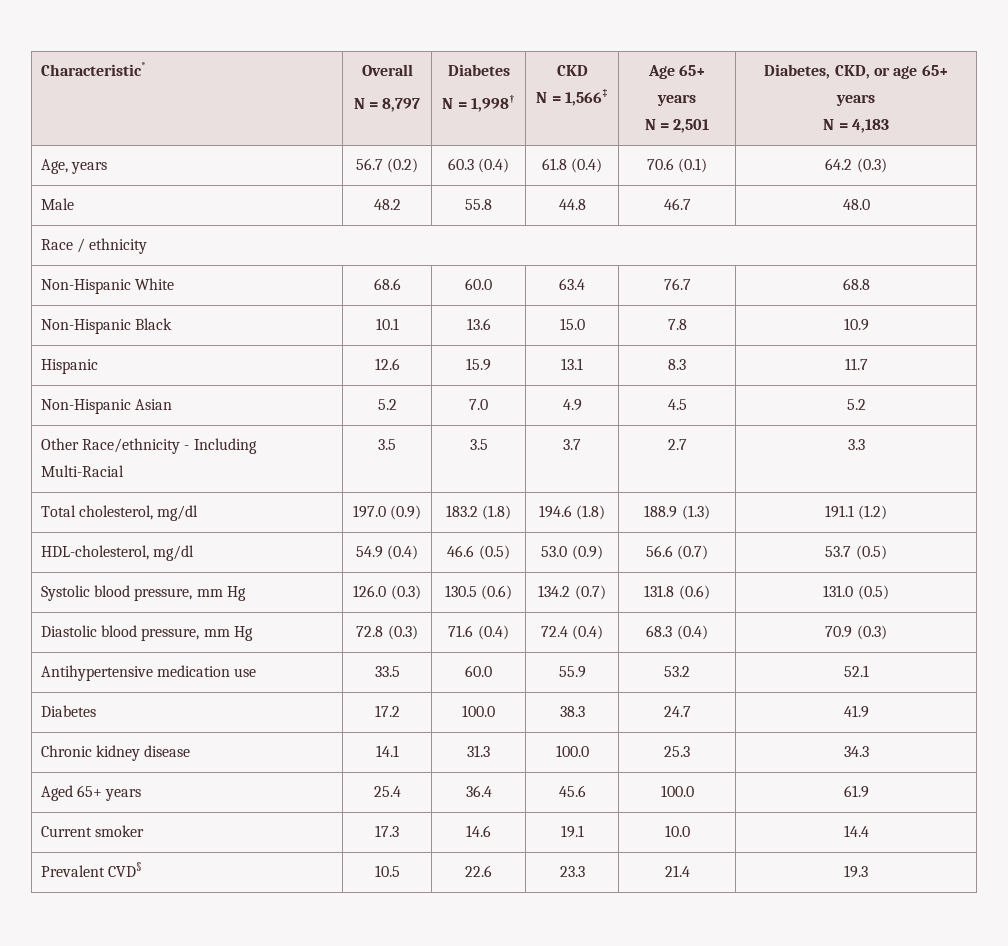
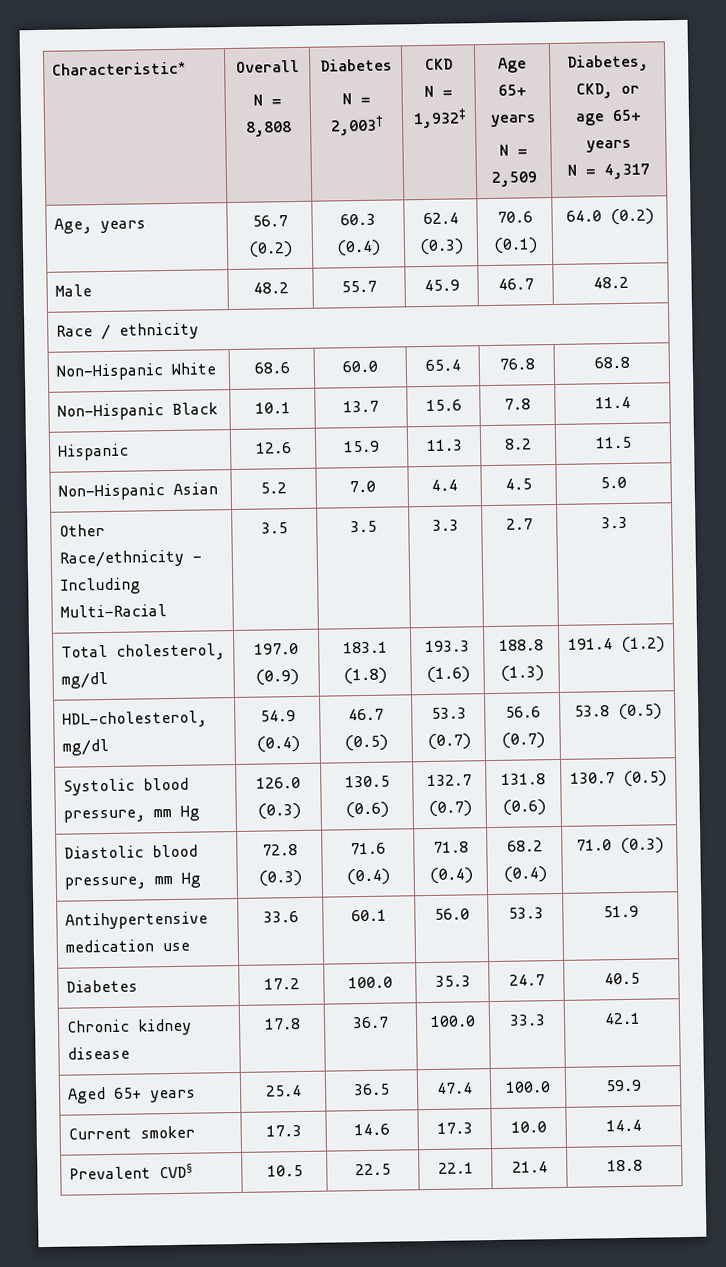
[382,98,421,112] 8,797 -> [245,121,292,137] 8,808
[470,95,515,112] 1,998† -> [330,115,384,136] 2,003†
[564,89,608,106] 1,566‡ -> [412,108,467,129] 1,932‡
[673,119,710,133] 2,501 -> [490,171,538,187] 2,509
[851,119,889,133] 4,183 -> [604,163,650,180] 4,317
[541,158,603,173] 61.8 (0.4) -> [422,212,459,225] [418,238,464,256] 62.4 (0.3)
[825,158,887,173] 64.2 (0.3) -> [565,208,654,226] 64.0 (0.2)
[465,199,493,210] [558,199,586,210] 55.8 | 44.8 -> [341,280,377,293] [423,279,460,292] 55.7 | 45.9
[842,199,870,210] 48.0 -> [592,276,629,289] 48.2
[559,278,585,290] [663,278,691,290] 63.4 | 76.7 -> [424,359,461,372] [498,358,535,370] 65.4 | 76.8
[466,318,491,330] [559,318,585,330] 13.6 | 15.0 -> [343,400,379,413] [425,399,462,412] 13.7 | 15.6
[843,318,869,331] 10.9 -> [594,396,631,409] 11.4
[561,358,583,370] [668,359,686,370] [844,358,868,370] 13.1 | 8.3 | 11.7 -> [426,439,463,451] [504,438,532,450] [594,436,632,449] 11.3 | 8.2 | 11.5
[562,399,582,411] 4.9 -> [431,479,458,491] 4.4
[846,399,866,410] 5.2 -> [600,476,627,489] 5.0
[563,439,581,450] 3.7 -> [432,519,459,531] 3.3
[445,505,512,520] [538,505,606,520] [644,505,678,518] 183.2 (1.8) | 194.6 (1.8) | 188.9 -> [342,641,388,654] [343,667,387,685] [425,640,470,653] [425,666,470,684] [499,639,544,651] 183.1 (1.8) | 193.3 (1.6) | 188.8
[824,505,854,518] 191.1 -> [568,638,613,650] 191.4
[447,545,475,557] 46.6 -> [348,708,384,721] 46.7
[541,545,603,560] 53.0 (0.9) -> [430,707,467,719] [426,733,471,751] 53.3 (0.7)
[825,546,852,557] 53.7 -> [573,705,610,717] 53.8
[538,585,571,597] 134.2 -> [427,774,472,787] 132.7
[823,585,854,597] 131.0 -> [570,772,615,784] 130.7
[540,625,604,640] [646,625,708,640] [825,626,853,638] 72.4 (0.4) | 68.3 (0.4) | 70.9 -> [432,841,469,853] [428,867,473,885] [506,840,543,852] [502,866,547,883] [575,839,612,851] 71.8 (0.4) | 68.2 (0.4) | 71.0
[374,666,400,677] [465,665,493,677] [558,666,586,678] [664,666,690,677] [843,665,869,677] 33.5 | 60.0 | 55.9 | 53.2 | 52.1 -> [262,911,299,923] [351,909,387,922] [433,908,470,920] [507,907,544,919] [602,905,639,918] 33.6 | 60.1 | 56.0 | 53.3 | 51.9
[559,706,585,717] 38.3 -> [434,975,471,987] 35.3
[843,705,869,718] 41.9 -> [603,972,640,985] 40.5
[375,745,399,757] [467,745,491,757] [555,745,589,757] [664,746,690,757] [843,746,869,757] 14.1 | 31.3 | 100.0 | 25.3 | 34.3 -> [263,1018,301,1030] [352,1016,389,1029] [430,1015,476,1027] [508,1014,546,1026] [603,1012,641,1025] 17.8 | 36.7 | 100.0 | 33.3 | 42.1
[465,785,492,797] [558,785,586,797] [660,785,694,797] [843,785,869,798] 36.4 | 45.6 | 100.0 | 61.9 -> [353,1083,390,1096] [435,1082,473,1094] [505,1081,551,1093] [604,1079,642,1092] 36.5 | 47.4 | 100.0 | 59.9
[560,825,584,838] 19.1 -> [436,1122,473,1134] 17.3
[465,865,493,877] [559,866,585,877] 22.6 | 23.3 -> [355,1163,391,1176] [437,1162,474,1174] 22.5 | 22.1
[844,865,868,878] 19.3 -> [606,1159,643,1172] 18.8

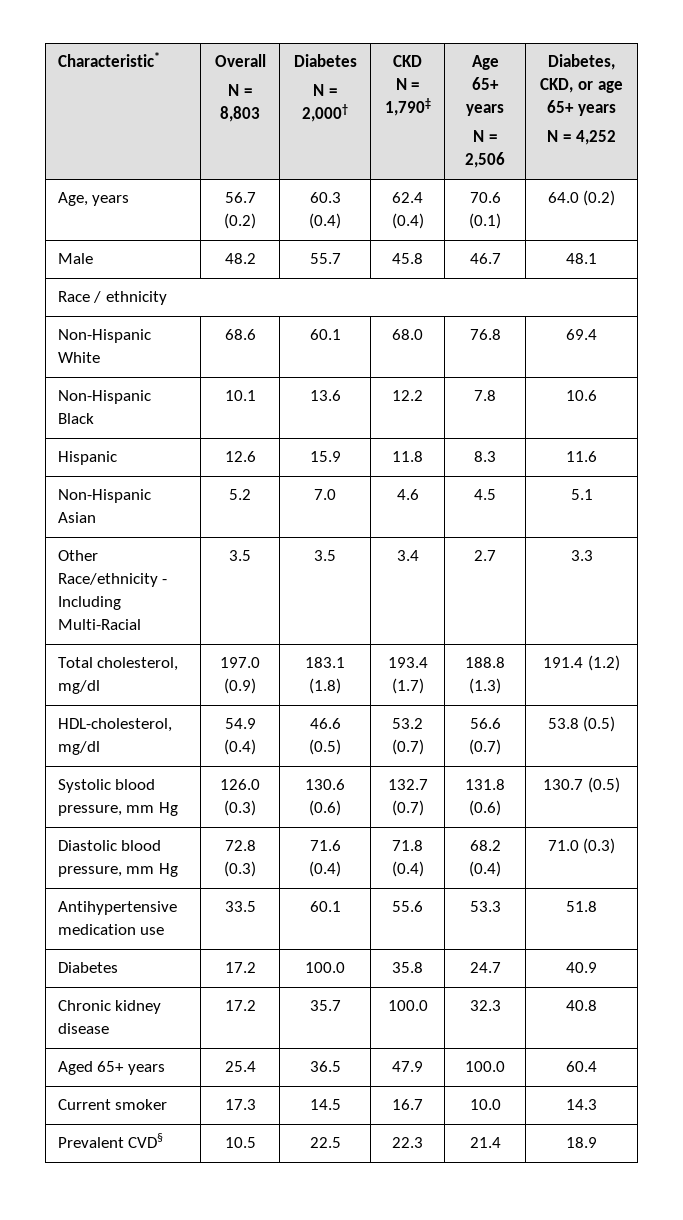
[245,121,292,137] 8,808 -> [220,106,260,122] 8,803
[330,115,384,136] 2,003† -> [302,104,348,122] 2,000†
[412,108,467,129] 1,932‡ -> [384,98,431,116] 1,790‡
[490,171,538,187] 2,509 -> [465,152,505,168] 2,506
[604,163,650,180] 4,317 -> [575,130,616,145] 4,252
[418,238,464,256] (0.3) -> [391,213,424,229] (0.4)
[423,279,460,292] 45.9 -> [392,253,423,264] 45.8
[592,276,629,289] 48.2 -> [566,253,597,264] 48.1
[342,360,378,373] [424,359,461,372] 60.0 | 65.4 -> [309,329,341,340] [392,329,423,340] 60.1 | 68.0
[593,356,630,369] 68.8 -> [566,329,597,340] 69.4
[343,400,379,413] [425,399,462,412] 13.7 | 15.6 -> [309,390,341,401] [392,390,423,401] 13.6 | 12.2
[594,396,631,409] 11.4 -> [566,390,597,401] 10.6
[426,439,463,451] [504,438,532,450] [594,436,632,449] 11.3 | 8.2 | 11.5 -> [392,451,423,462] [474,451,496,462] [566,451,597,462] 11.8 | 8.3 | 11.6
[431,479,458,491] 4.4 -> [396,489,419,500] 4.6
[600,476,627,489] 5.0 -> [570,489,593,500] 5.1
[432,519,459,531] 3.3 -> [396,550,419,561] 3.4
[425,640,470,653] [425,666,470,684] 193.3 (1.6) -> [387,657,428,668] [391,678,424,694] 193.4 (1.7)
[348,708,384,721] 46.7 -> [309,718,341,729] 46.6
[430,707,467,719] 53.3 -> [392,718,423,729] 53.2
[344,775,390,788] 130.5 -> [305,779,345,790] 130.6
[262,911,299,923] [351,909,387,922] [433,908,470,920] 33.6 | 60.1 | 56.0 -> [224,901,256,912] [309,901,341,912] [392,901,423,912] 33.5 | 60.1 | 55.6
[602,905,639,918] 51.9 -> [566,901,597,912] 51.8
[434,975,471,987] 35.3 -> [392,962,423,973] 35.8
[603,972,640,985] 40.5 -> [566,962,597,973] 40.9
[263,1018,301,1030] [352,1016,389,1029] [430,1015,476,1027] [508,1014,546,1026] [603,1012,641,1025] 17.8 | 36.7 | 100.0 | 33.3 | 42.1 -> [224,1000,256,1011] [309,1000,341,1011] [387,1000,428,1011] [469,1000,501,1011] [566,1000,597,1011] 17.2 | 35.7 | 100.0 | 32.3 | 40.8
[435,1082,473,1094] [505,1081,551,1093] [604,1079,642,1092] 47.4 | 100.0 | 59.9 -> [392,1061,423,1072] [465,1061,505,1072] [566,1061,597,1072] 47.9 | 100.0 | 60.4
[354,1123,390,1136] [436,1122,473,1134] 14.6 | 17.3 -> [309,1099,341,1110] [392,1099,423,1110] 14.5 | 16.7
[605,1119,642,1132] 14.4 -> [566,1099,597,1110] 14.3
[437,1162,474,1174] 22.1 -> [392,1137,423,1148] 22.3
[606,1159,643,1172] 18.8 -> [566,1137,597,1148] 18.9

